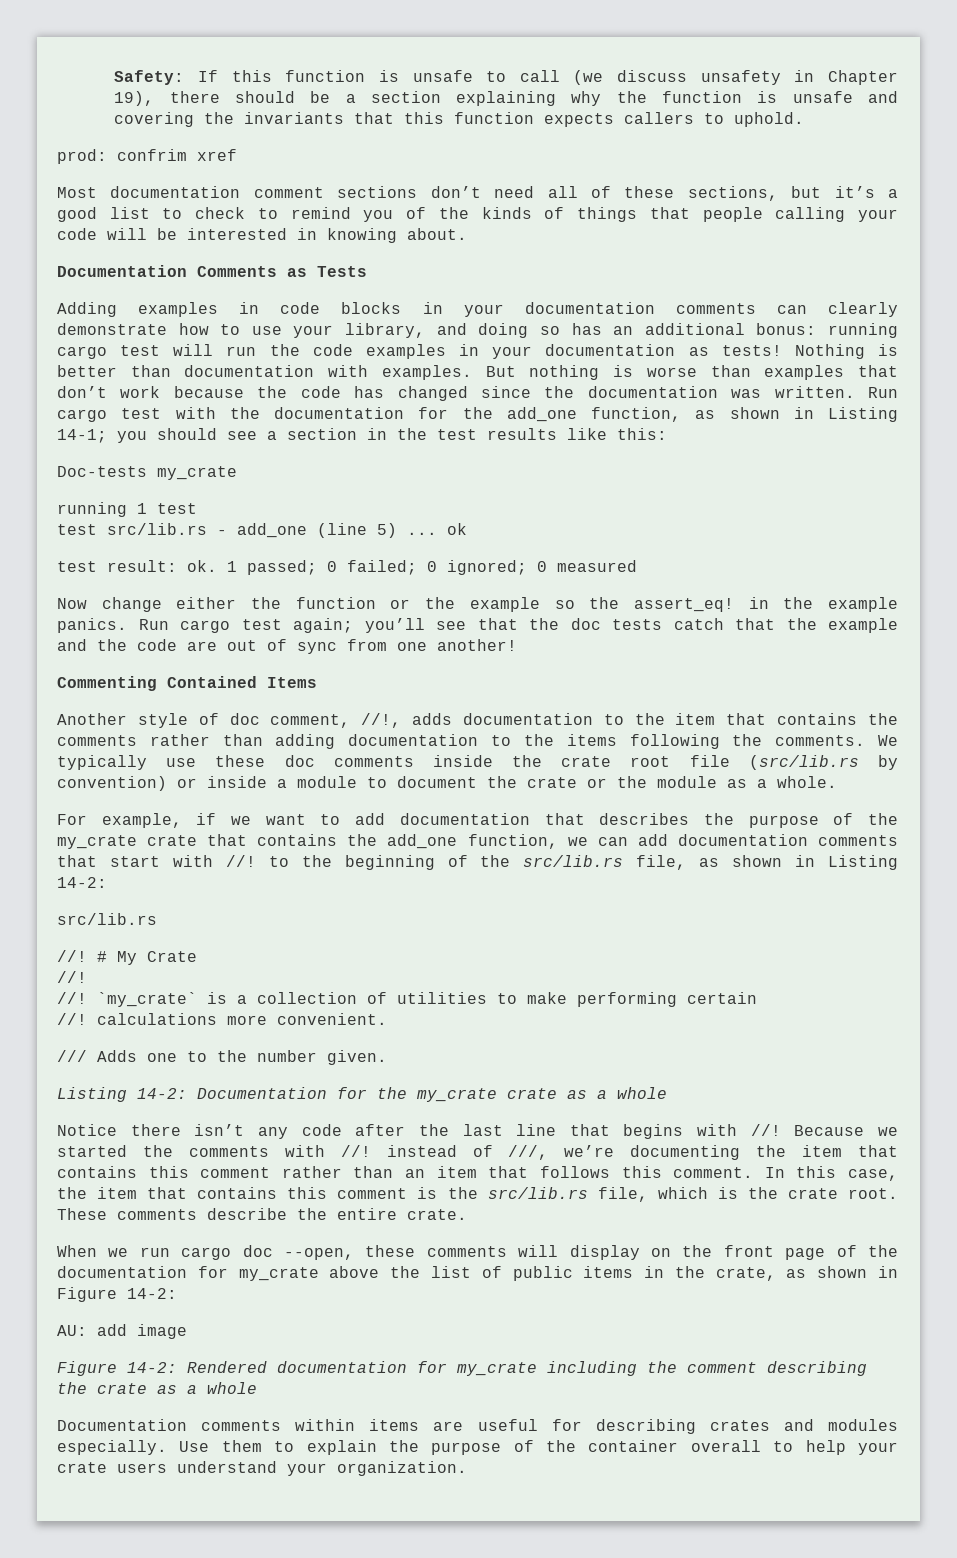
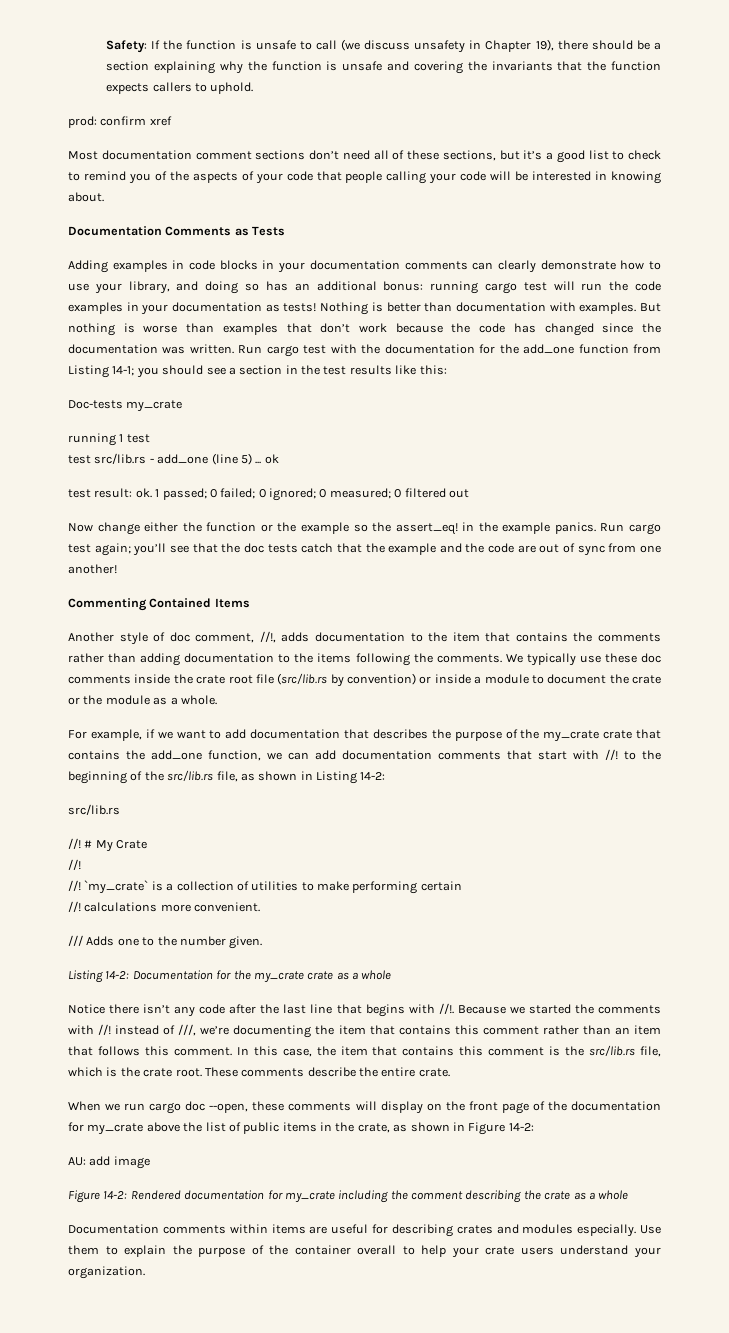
[231,70,272,82] this -> [163,40,183,50] the
[404,112,445,124] this -> [587,61,607,71] the
[117,149,187,161] confrim -> [100,116,147,126] confirm
[481,207,638,222] kinds of things -> [192,171,313,184] aspects of your code
[591,407,814,422] function, as shown in -> [578,344,661,354] function from
[557,560,637,572] measured -> [329,488,469,499] measured; 0 filtered out
[750,1124,781,1136] //! -> [438,1003,454,1014] //!.

